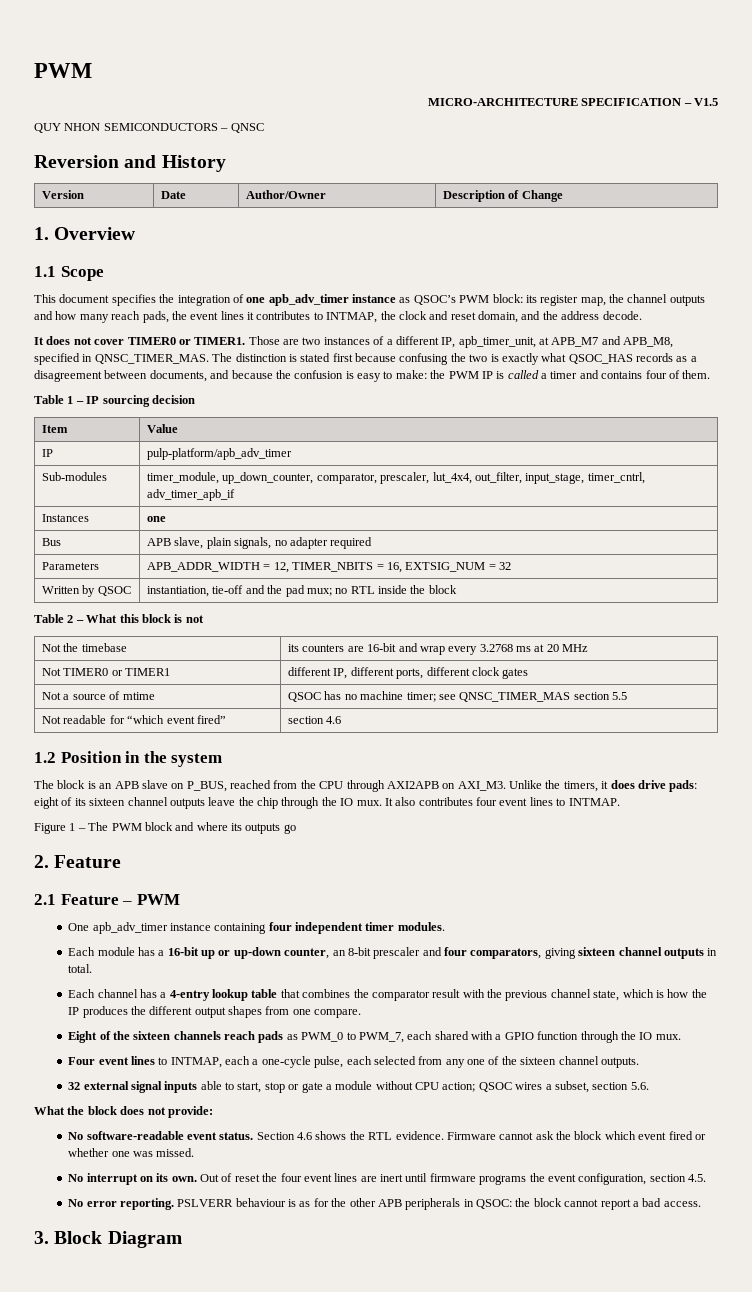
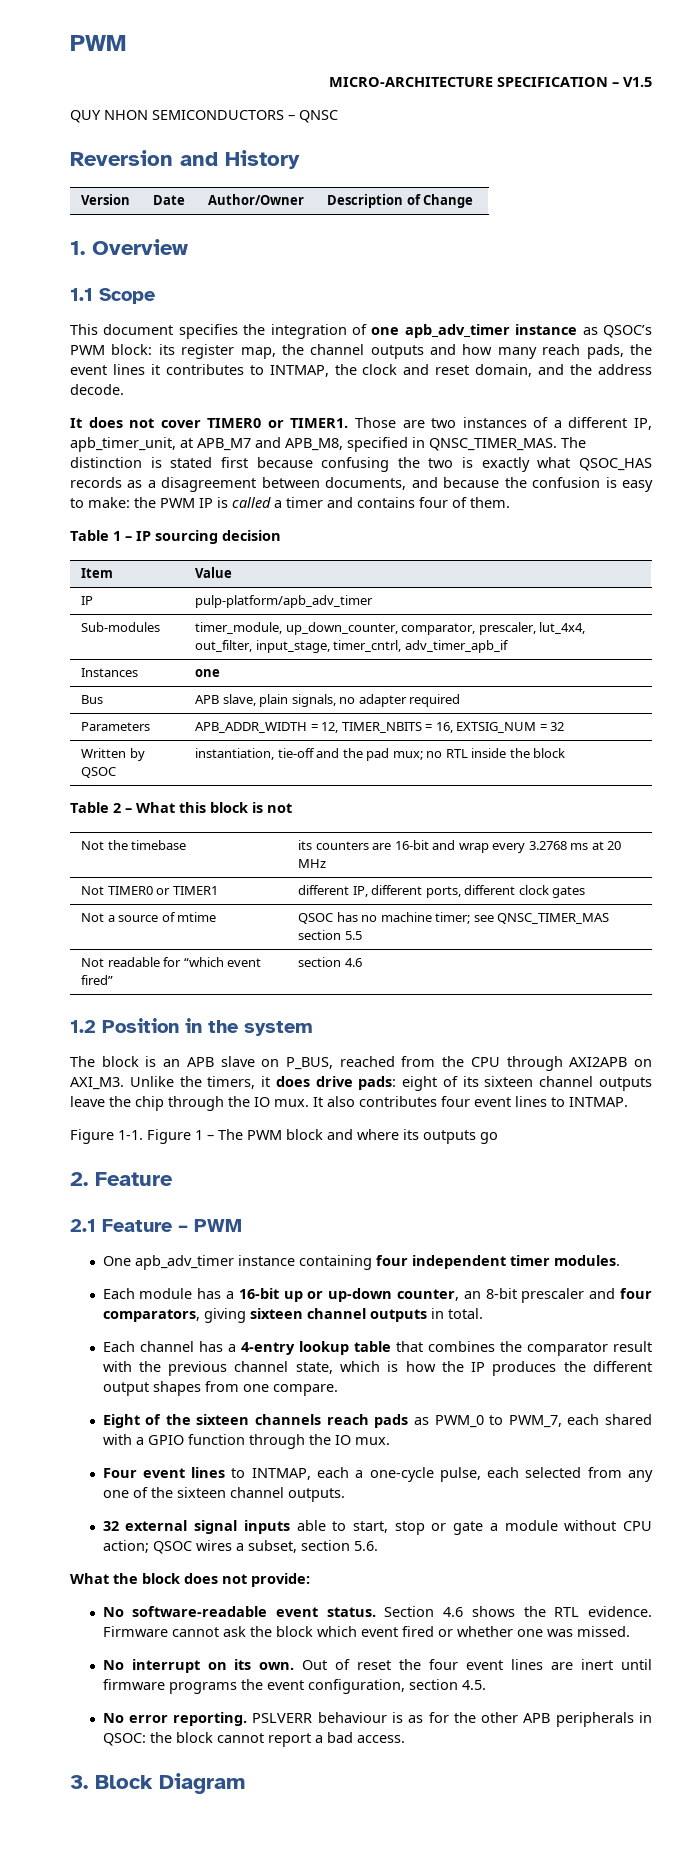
(66, 828) none -> [118,1129,191,1144] 1-1. Figure

